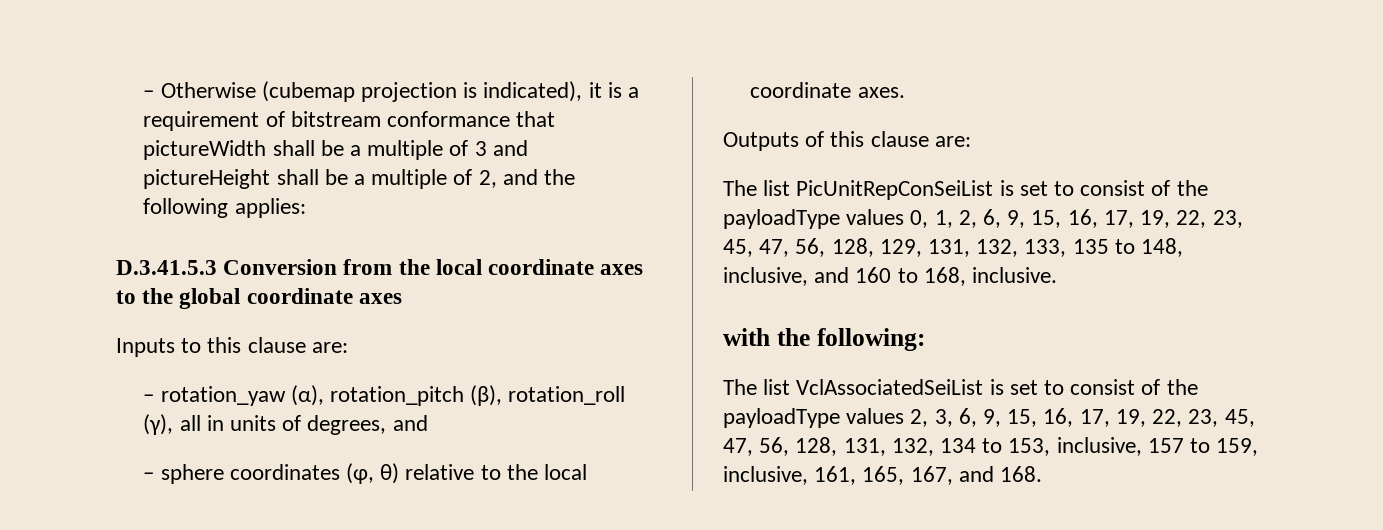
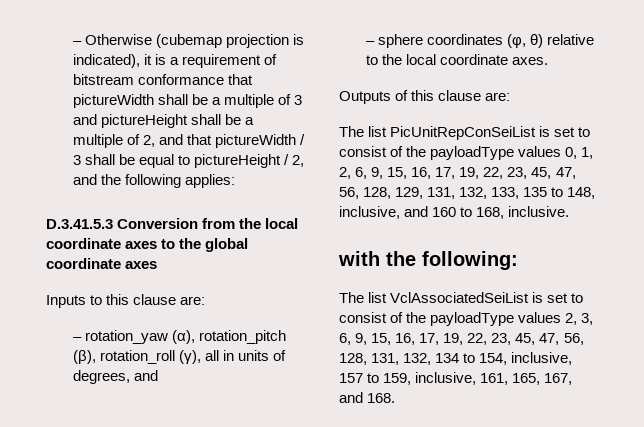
(538, 177) none -> [187,134,306,148] [72,154,305,168] [72,174,97,185] that pictureWidth / 3 shall be equal to pictureHeight / 2, and
[1008,438,1051,456] 153, -> [479,353,508,365] 154,

